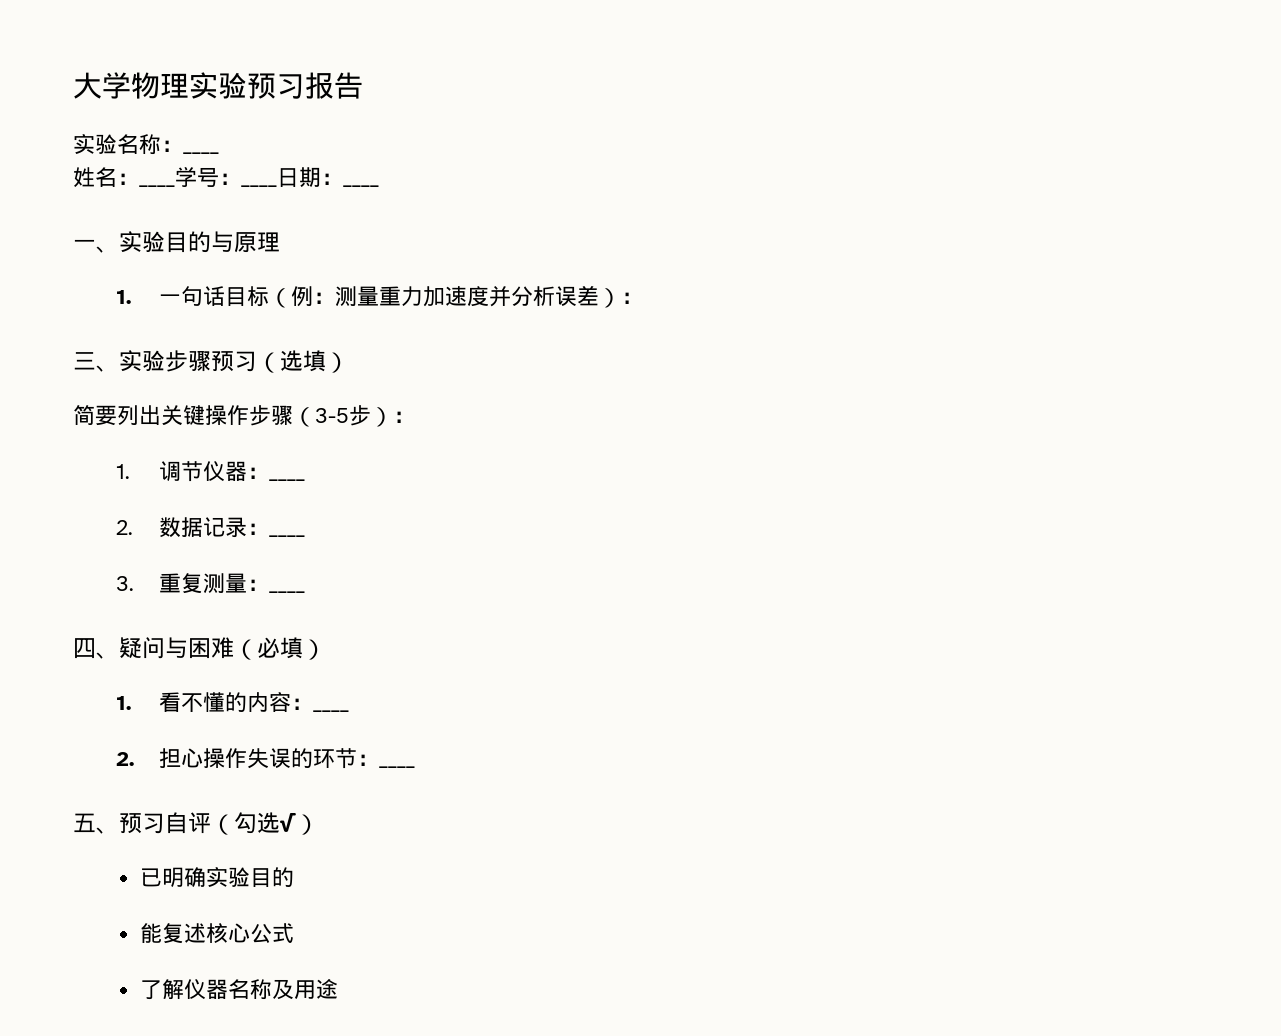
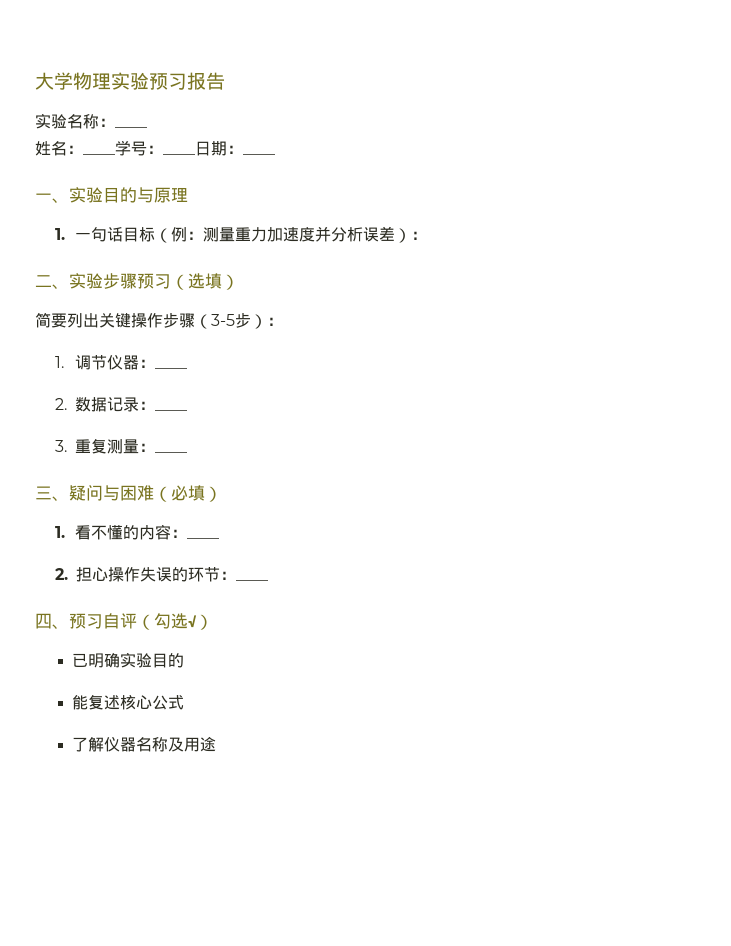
[73,352,96,370] 三 -> [35,275,52,287] 二
[73,638,96,659] 四 -> [35,486,52,500] 三
[73,813,96,833] 五 -> [35,613,52,629] 四

